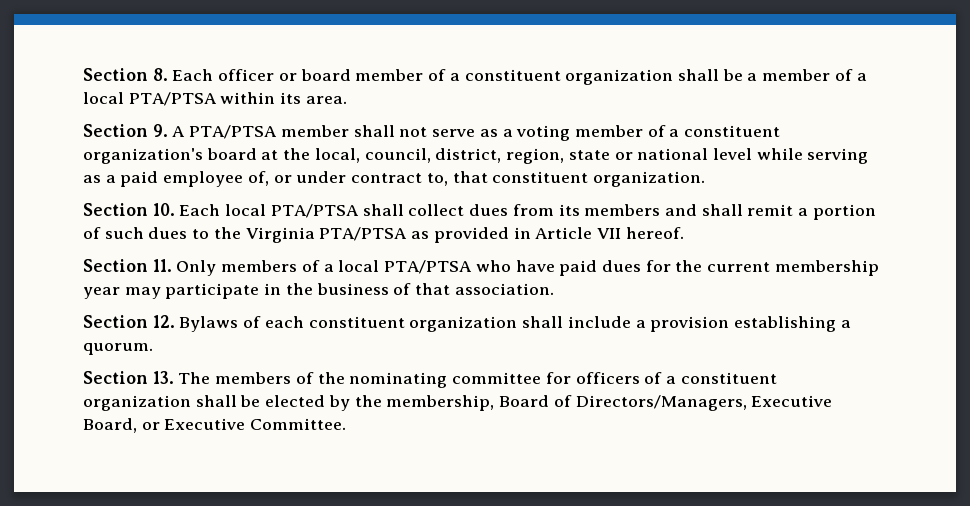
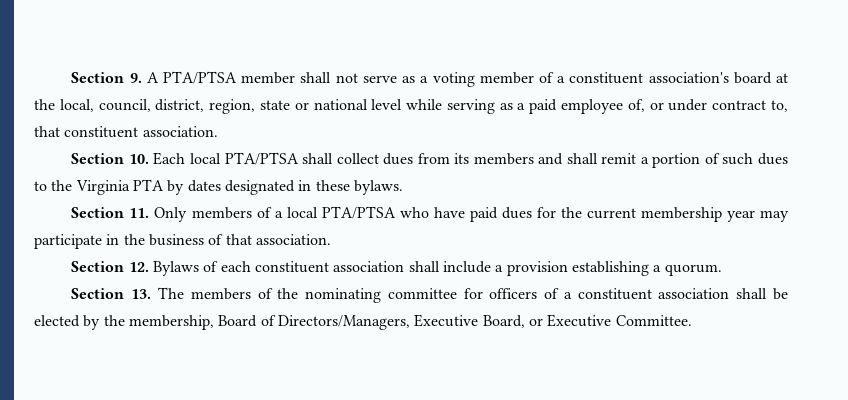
[83,68,867,85] [83,92,347,106] [83,124,148,137] Section 8. Each officer or board member of a constituent organization shall be a member of a local PTA/PTSA within its area. // Section -> [71,72,125,83] Section
[83,148,203,164] organization's -> [648,72,729,83] association's
[592,171,705,187] organization. -> [142,126,218,137] association.
[319,227,684,243] PTA/PTSA as provided in Article VII hereof. -> [132,179,403,195] PTA by dates designated in these bylaws.
[409,316,518,332] organization -> [333,261,405,272] association
[83,395,191,411] organization -> [658,288,730,299] association

